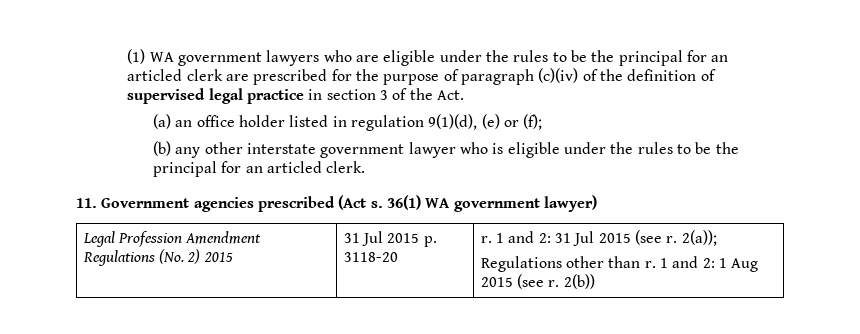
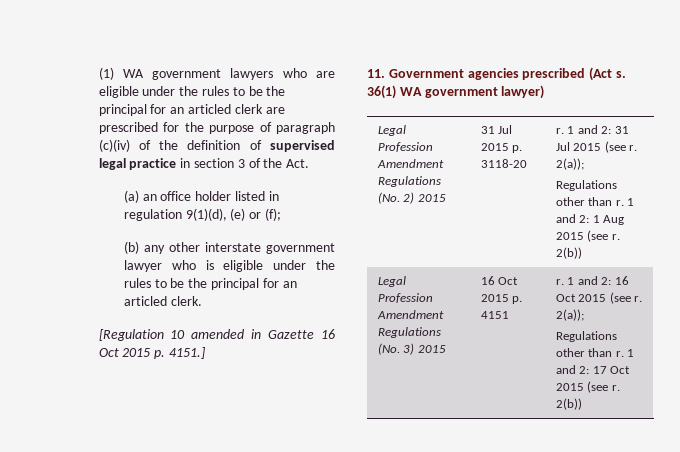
(366, 167) none -> [98,329,335,341] [98,347,205,359] // [Regulation 10 amended in Gazette 16 Oct 2015 p. 4151.]
(595, 281) none -> [378,276,407,287] [378,293,434,303] [377,310,445,319] [378,327,442,338] [378,343,446,355] [481,276,519,285] [481,294,523,304] [481,311,510,319] [556,276,629,285] [556,292,643,304] [556,309,585,321] [556,331,618,342] [556,348,635,357] [556,365,631,374] [556,381,620,393] [556,398,583,410] // Legal Profession Amendment Regulations (No. 3) 2015 | 16 Oct 2015 p. 4151 | r. 1 and 2: 16 Oct 2015 (see r. 2(a)); // Regulations other than r. 1 and 2: 17 Oct 2015 (see r. 2(b))

